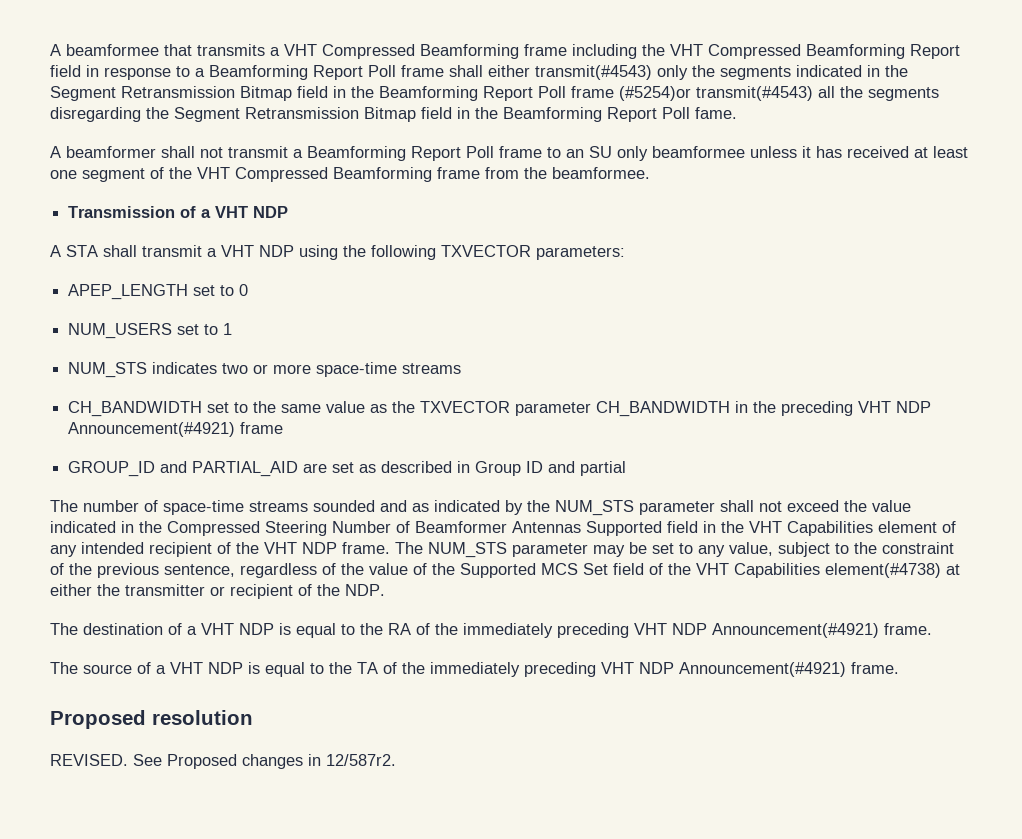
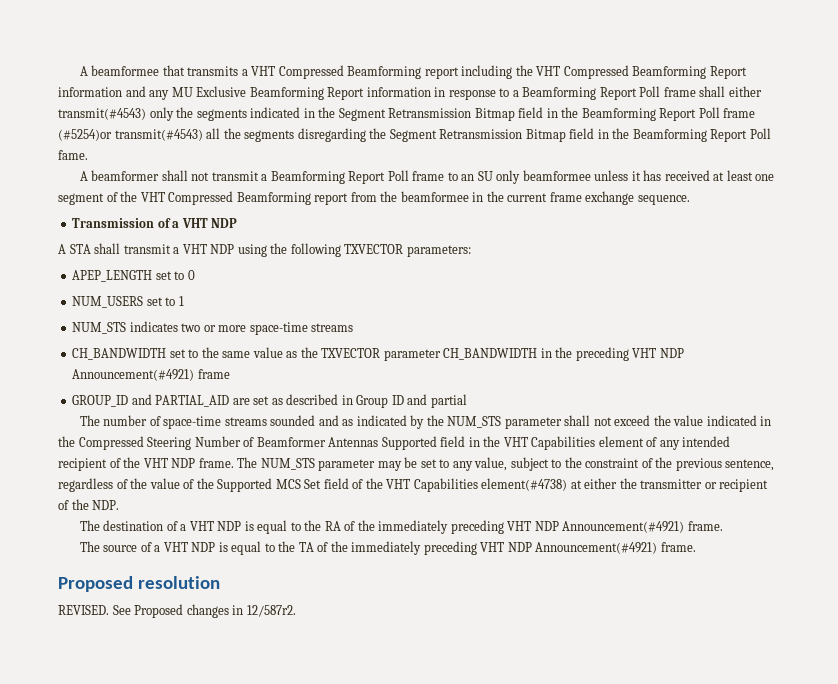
[524,44,567,56] frame -> [424,67,459,79] report
[50,65,81,77] field -> [58,86,431,100] information and any MU Exclusive Beamforming Report information
[437,167,480,179] frame -> [314,193,349,205] report
[552,167,650,179] beamformee. -> [400,191,690,205] beamformee in the current frame exchange sequence.

